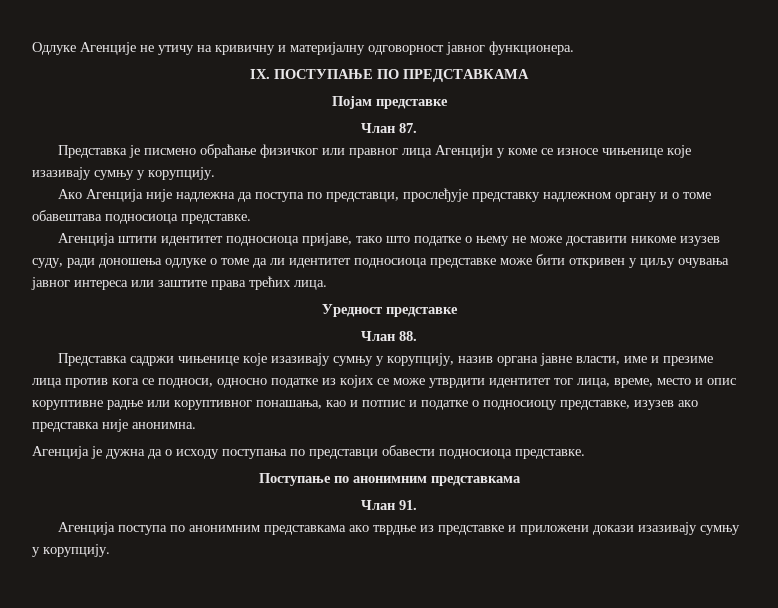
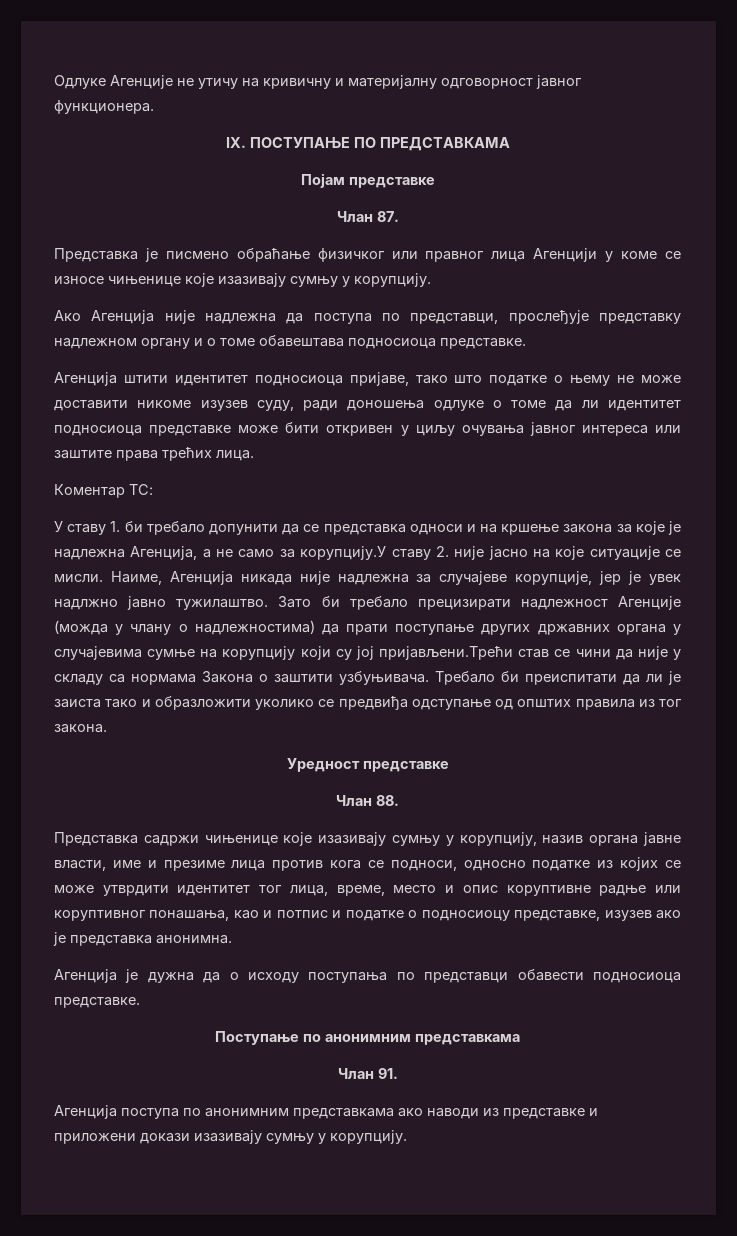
(327, 285) none -> [54,484,153,498] [54,521,681,535] [54,546,681,560] [54,571,681,585] [54,596,681,610] [54,620,681,635] [54,646,681,660] [54,671,681,685] [54,696,682,710] [54,724,107,733] // Коментар ТС: // У ставу 1. би требало допунити да се представка односи и на кршење закона за које је надлежна Агенција, а не само за корупцију.У ставу 2. није јасно на које ситуације се мисли. Наиме, Агенција никада није надлежна за случајеве корупције, јер је увек надлжно јавно тужилаштво. Зато би требало прецизирати надлежност Агенције (можда у члану о надлежностима) да прати поступање других државних органа у случајевима сумње на корупцију који су јој пријављени.Трећи став се чини да није у складу са нормама Закона о заштити узбуњивача. Требало би преиспитати да ли је заиста тако и образложити уколико се предвиђа одступање од општих правила из тог закона.
[32,419,128,432] представка није -> [53,932,152,946] је представка
[373,525,417,535] тврдње -> [427,1108,479,1119] наводи

